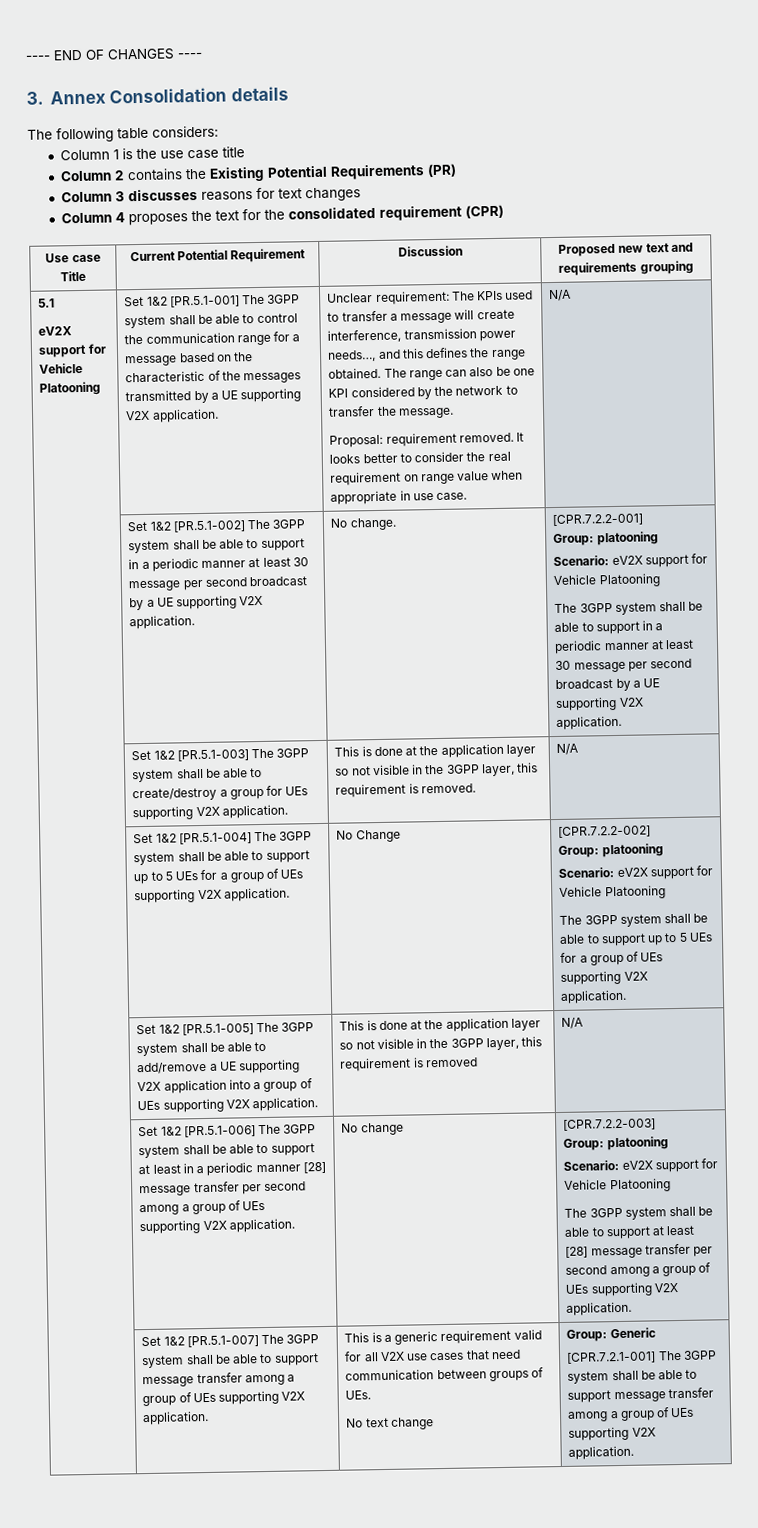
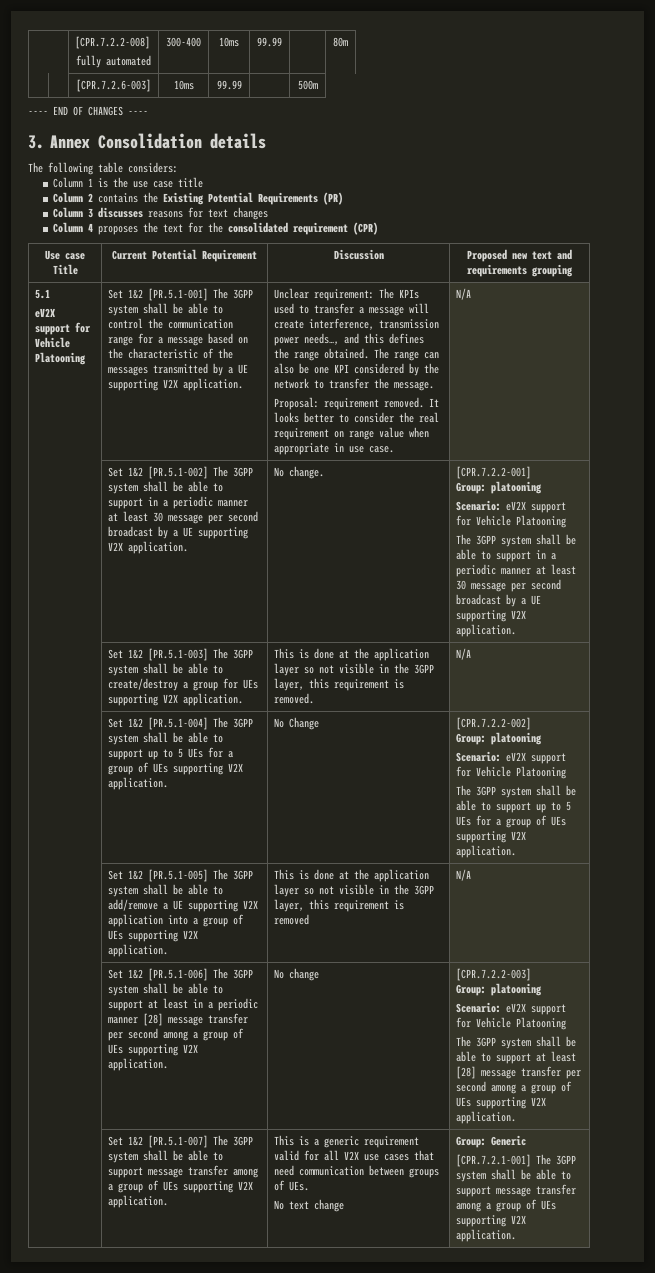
(25, 58) none -> [75,36,151,49] [76,55,151,68] [166,37,201,47] [219,37,239,47] [257,37,282,47] [333,37,348,47] [76,79,151,92] [173,80,194,90] [216,80,242,90] [297,80,318,90] | [CPR.7.2.2-008] // fully automated | 300-400 | 10ms | 99.99 | | 80m // | | [CPR.7.2.6-003] | 10ms | 99.99 | | 500m //

